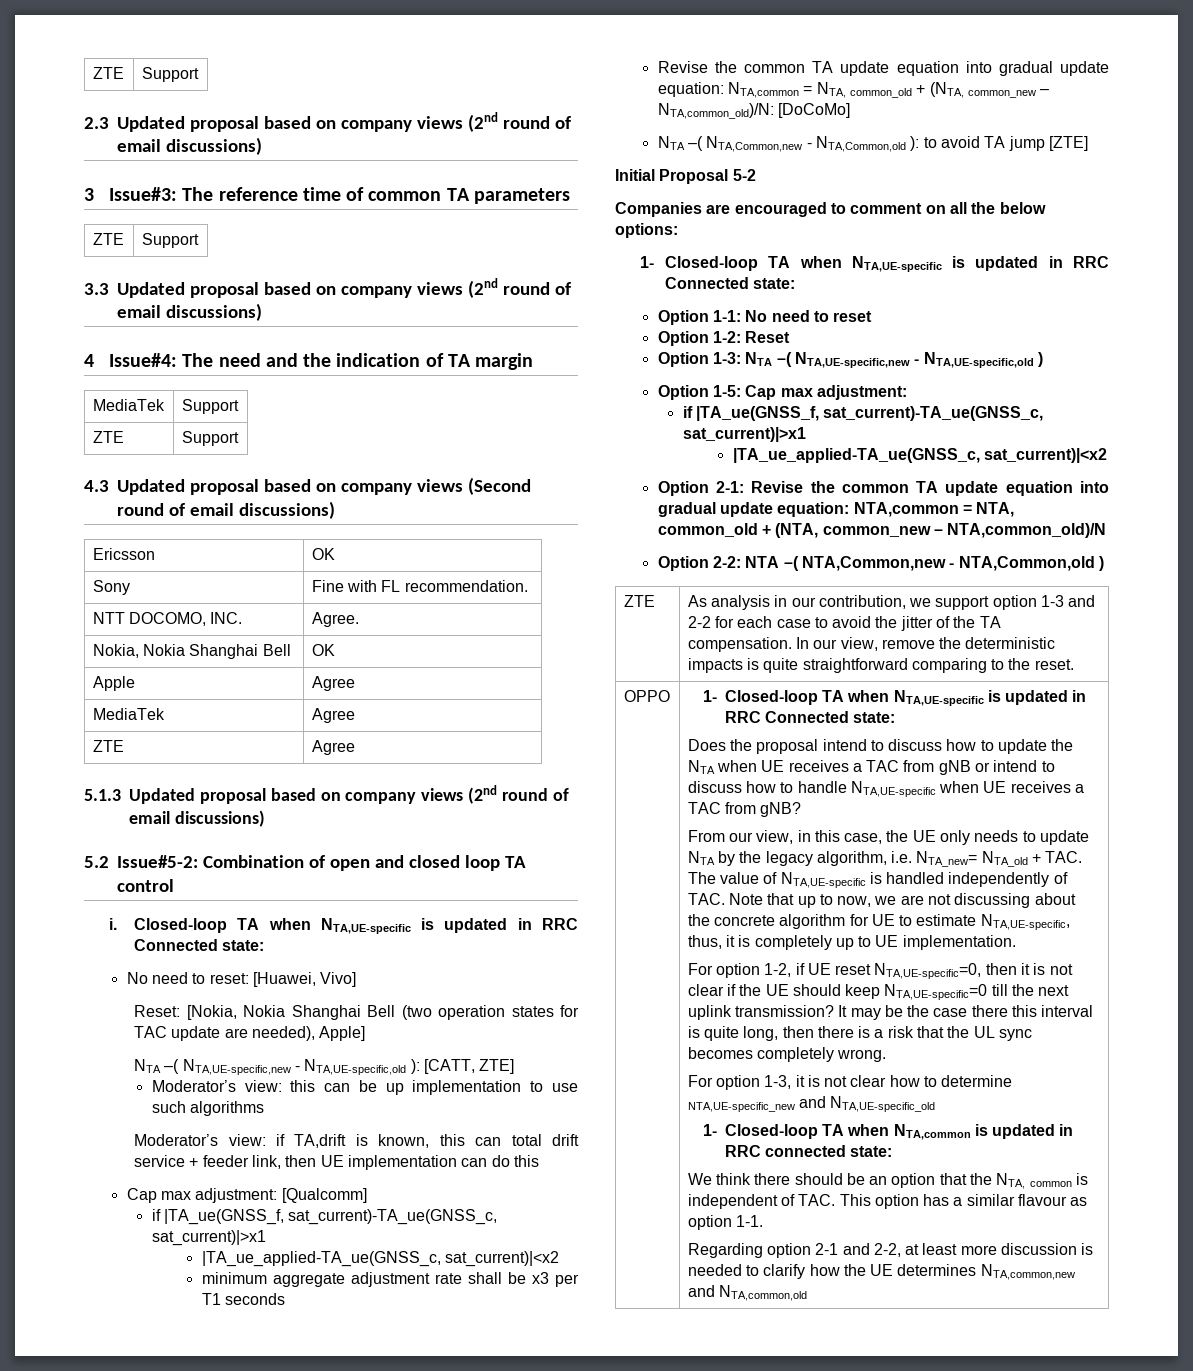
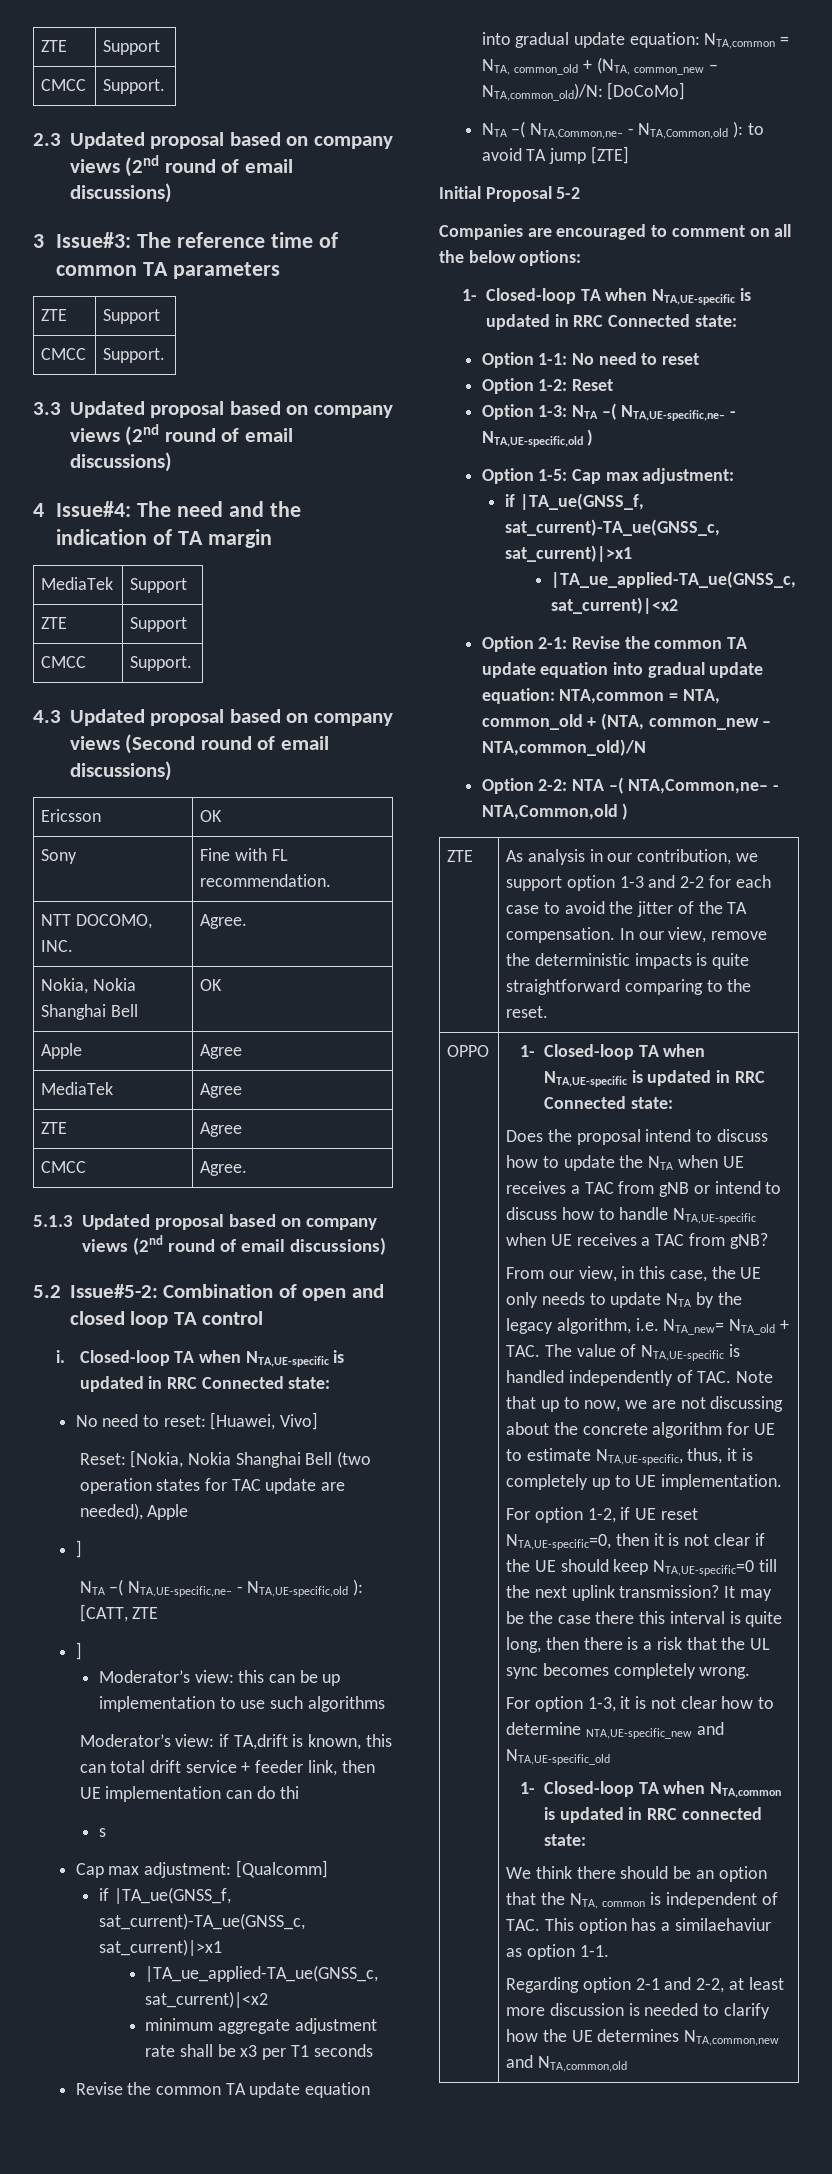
[92,67,124,79] [141,67,199,82] ZTE | Support -> [41,40,68,52] [103,40,161,55] [41,79,87,91] [103,79,166,94] ZTE | Support // CMCC | Support.
(199, 240) none -> [41,348,87,360] [103,348,166,363] // CMCC | Support.
(239, 438) none -> [41,656,87,668] [130,656,193,671] // CMCC | Support.
(355, 747) none -> [41,1161,87,1173] [200,1161,248,1176] // CMCC | Agree.
[319,1026,366,1041] [134,1059,291,1075] Apple] // NTA –( NTA,UE-specific,new -> [147,1504,189,1520] [75,1540,82,1558] [79,1579,232,1597] Apple // ] // NTA –( NTA,UE-specific,ne–
[479,1059,515,1074] ZTE] -> [132,1607,159,1619] [75,1642,82,1660] ZTE // ]
[513,1155,539,1167] this -> [280,1786,300,1799] [98,1828,106,1837] thi // s
[706,136,803,152] NTA,Common,new -> [529,123,623,139] NTA,Common,ne–
[794,352,910,368] NTA,UE-specific,new -> [621,405,726,421] NTA,UE-specific,ne–
[801,556,946,571] NTA,Common,new -> [628,779,769,794] NTA,Common,ne–
[966,1194,1068,1206] similar flavour -> [674,1918,771,1931] similaehaviur

